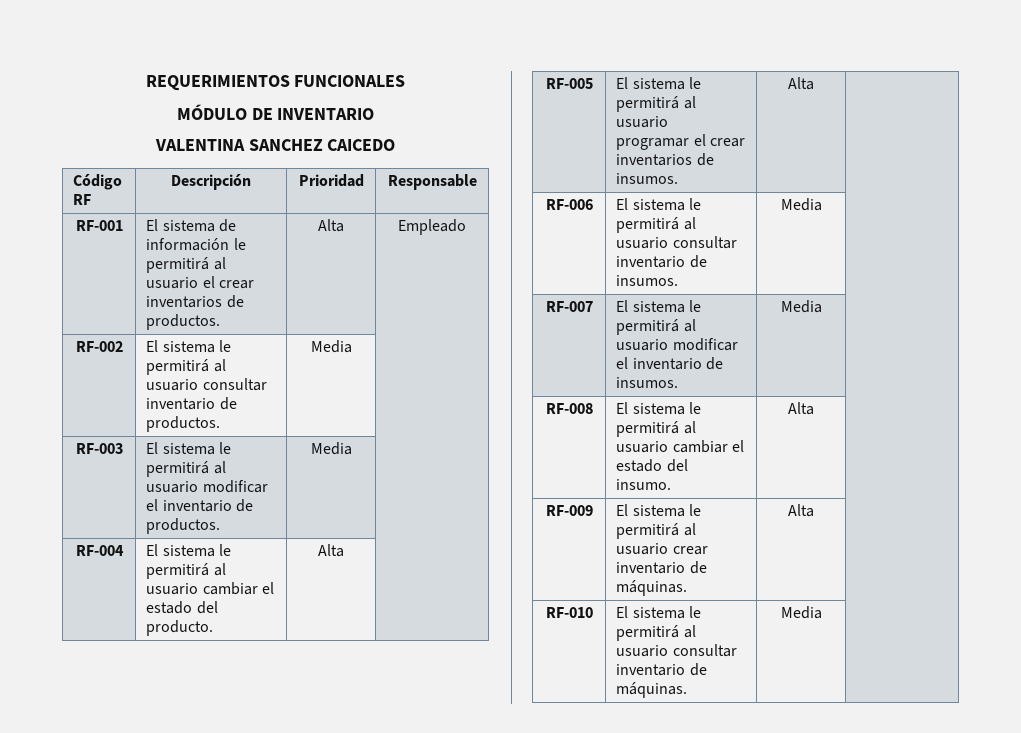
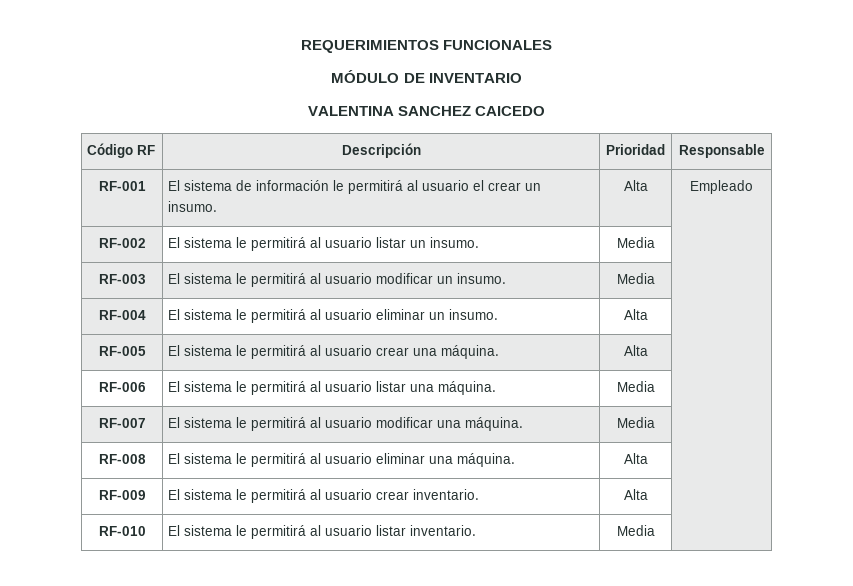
[146,295,244,308] [146,314,221,330] inventarios de productos. -> [525,183,542,191] [168,201,218,212] un insumo.
[202,378,267,391] [146,397,237,410] [146,416,221,432] consultar inventario de productos. -> [376,237,480,248] listar un insumo.
[146,499,254,512] [146,518,221,534] el inventario de productos. -> [437,273,507,284] un insumo.
[202,582,275,595] [146,601,218,614] [146,620,214,636] cambiar el estado del producto. -> [376,309,499,320] eliminar un insumo.
[616,134,746,150] [616,153,714,166] [616,173,679,184] programar el crear inventarios de insumos. -> [376,345,500,359] crear una máquina.
[672,236,737,249] [616,255,707,268] [616,275,679,286] consultar inventario de insumos. -> [376,381,497,395] listar una máquina.
[616,357,724,370] [616,377,679,388] el inventario de insumos. -> [437,417,524,431] una máquina.
[672,440,745,453] [616,459,688,472] [616,479,672,490] cambiar el estado del insumo. -> [376,453,516,467] eliminar una máquina.
[616,561,707,574] [616,580,688,596] inventario de máquinas. -> [413,489,480,500] inventario.
[672,644,737,657] [616,663,707,676] [616,682,688,698] consultar inventario de máquinas. -> [376,525,477,536] listar inventario.

